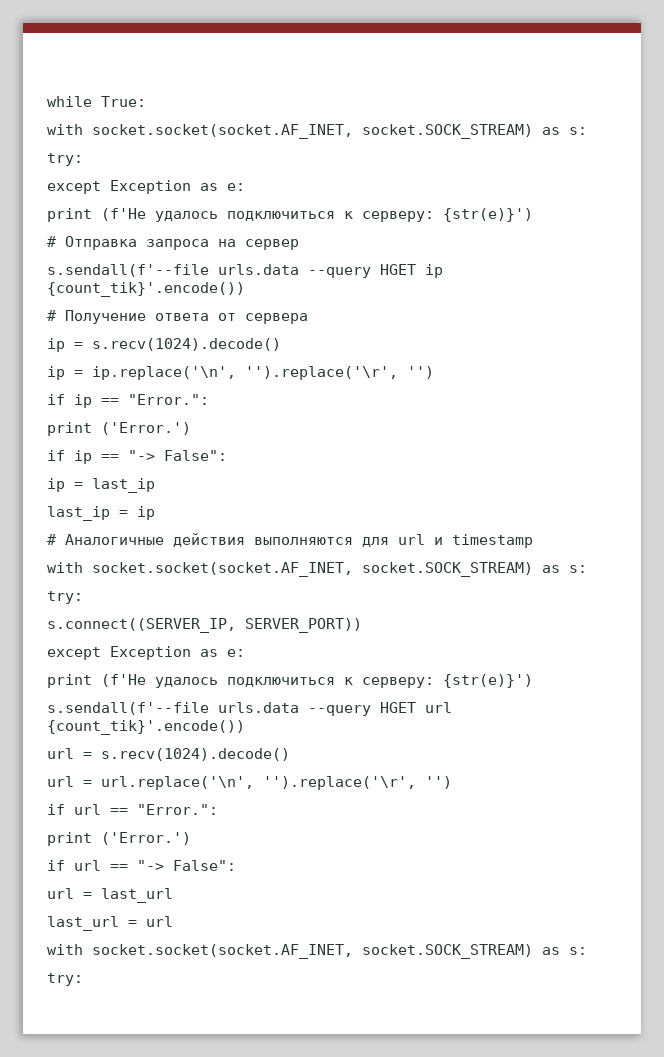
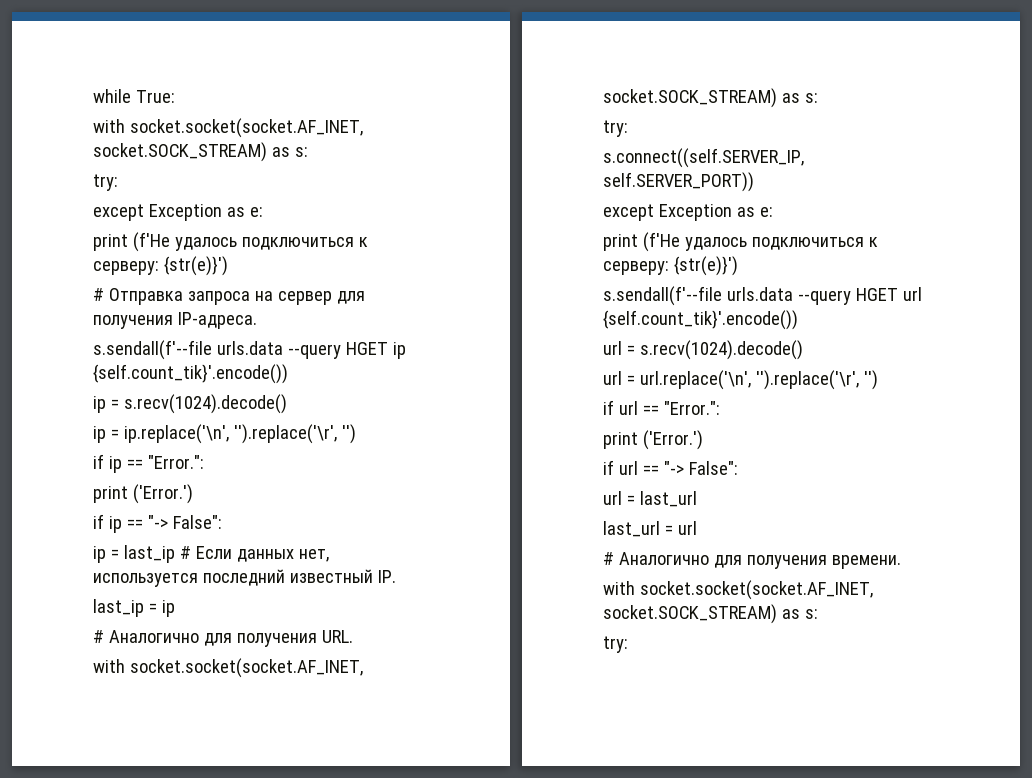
(299, 244) none -> [336,291,365,304] [93,312,257,329] для получения IP-адреса.
[47,282,245,297] [47,310,308,324] {count_tik}'.encode()) // # Получение ответа от сервера -> [93,364,288,384] {self.count_tik}'.encode())
[47,506,155,521] [47,533,533,548] [47,562,587,577] [47,591,83,604] [47,618,362,633] // last_ip = ip // # Аналогичные действия выполняются для url и timestamp // with socket.socket(socket.AF_INET, socket.SOCK_STREAM) as s: // try: // s.connect((SERVER_IP, SERVER_PORT)) -> [179,546,329,562] [93,569,396,587] [93,599,175,617] [93,630,353,647] [93,658,363,678] [603,88,818,108] [603,120,628,137] [603,148,804,168] [603,172,754,192] # Если данных нет, используется последний известный IP. // last_ip = ip // # Аналогично для получения URL. // with socket.socket(socket.AF_INET, socket.SOCK_STREAM) as s: // try: // s.connect((self.SERVER_IP, self.SERVER_PORT))
[47,720,245,735] {count_tik}'.encode()) -> [603,310,798,330] {self.count_tik}'.encode())
(173, 921) none -> [603,552,901,569] // # Аналогично для получения времени.

